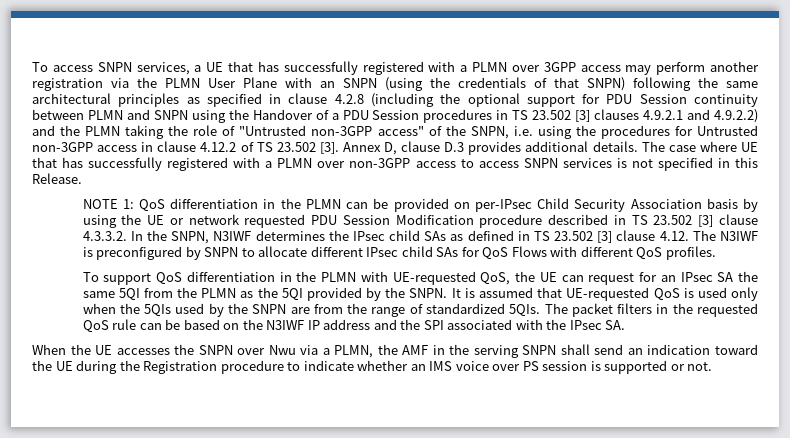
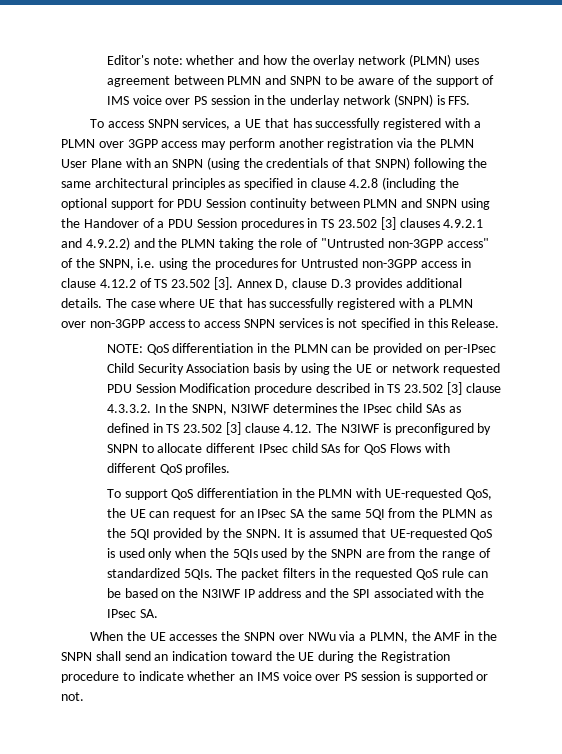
(32, 67) none -> [106,54,479,67] [106,75,495,87] [106,94,471,107] Editor's note: whether and how the overlay network (PLMN) uses agreement between PLMN and SNPN to be aware of the support of IMS voice over PS session in the underlay network (SNPN) is FFS. //
[82,199,134,209] NOTE 1: -> [106,344,143,353] NOTE:
[268,345,296,355] Nwu -> [307,632,336,641] NWu
[473,345,519,358] serving -> (498, 636) none

